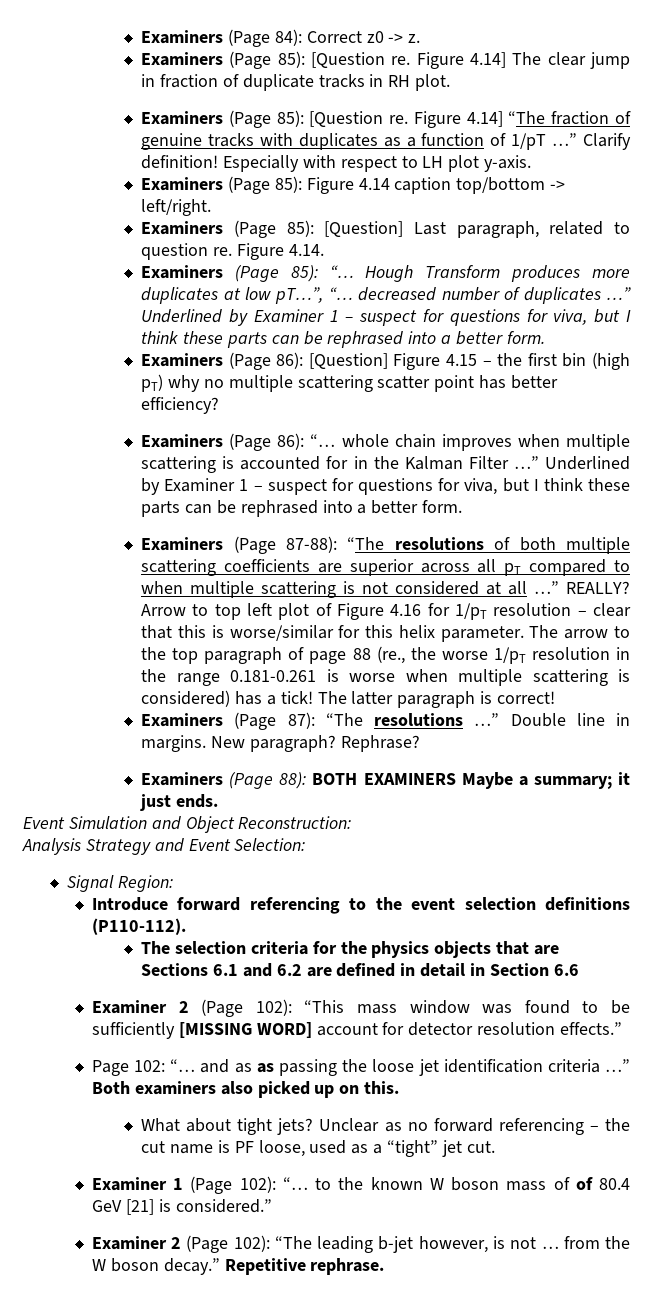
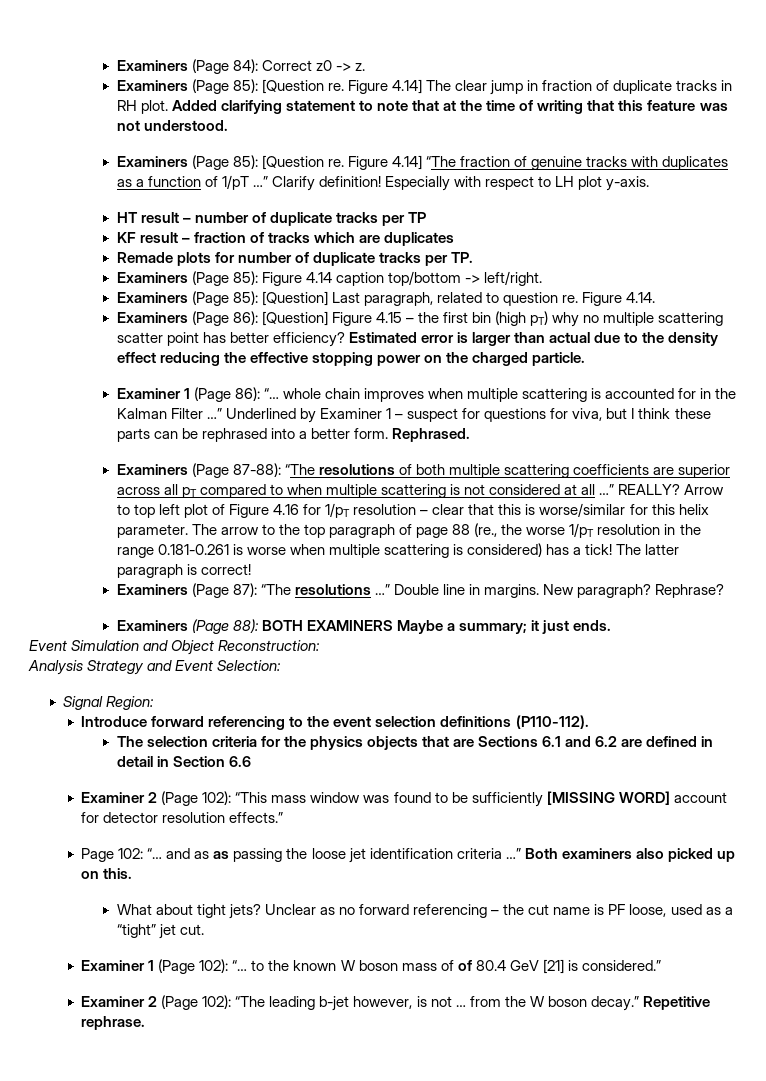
(451, 82) none -> [171,100,728,114] [116,120,228,131] Added clarifying statement to note that at the time of writing that this feature was not understood.
(532, 163) none -> [116,212,427,226] [116,232,455,246] [116,252,474,266] // HT result – number of duplicate tracks per TP // KF result – fraction of tracks which are duplicates // Remade plots for number of duplicate tracks per TP.
[141,265,631,282] [141,287,631,304] [141,309,631,326] [141,331,545,348] // Examiners (Page 85): “… Hough Transform produces more duplicates at low pT…”, “… decreased number of duplicates …” Underlined by Examiner 1 – suspect for questions for viva, but I think these parts can be rephrased into a better form. -> (656, 297) none
[141,434,224,448] // Examiners -> [348,332,719,346] [116,352,586,366] [116,388,190,399] Estimated error is larger than actual due to the density effect reducing the effective stopping power on the charged particle. // Examiner 1
(463, 506) none -> [392,428,471,442] Rephrased.

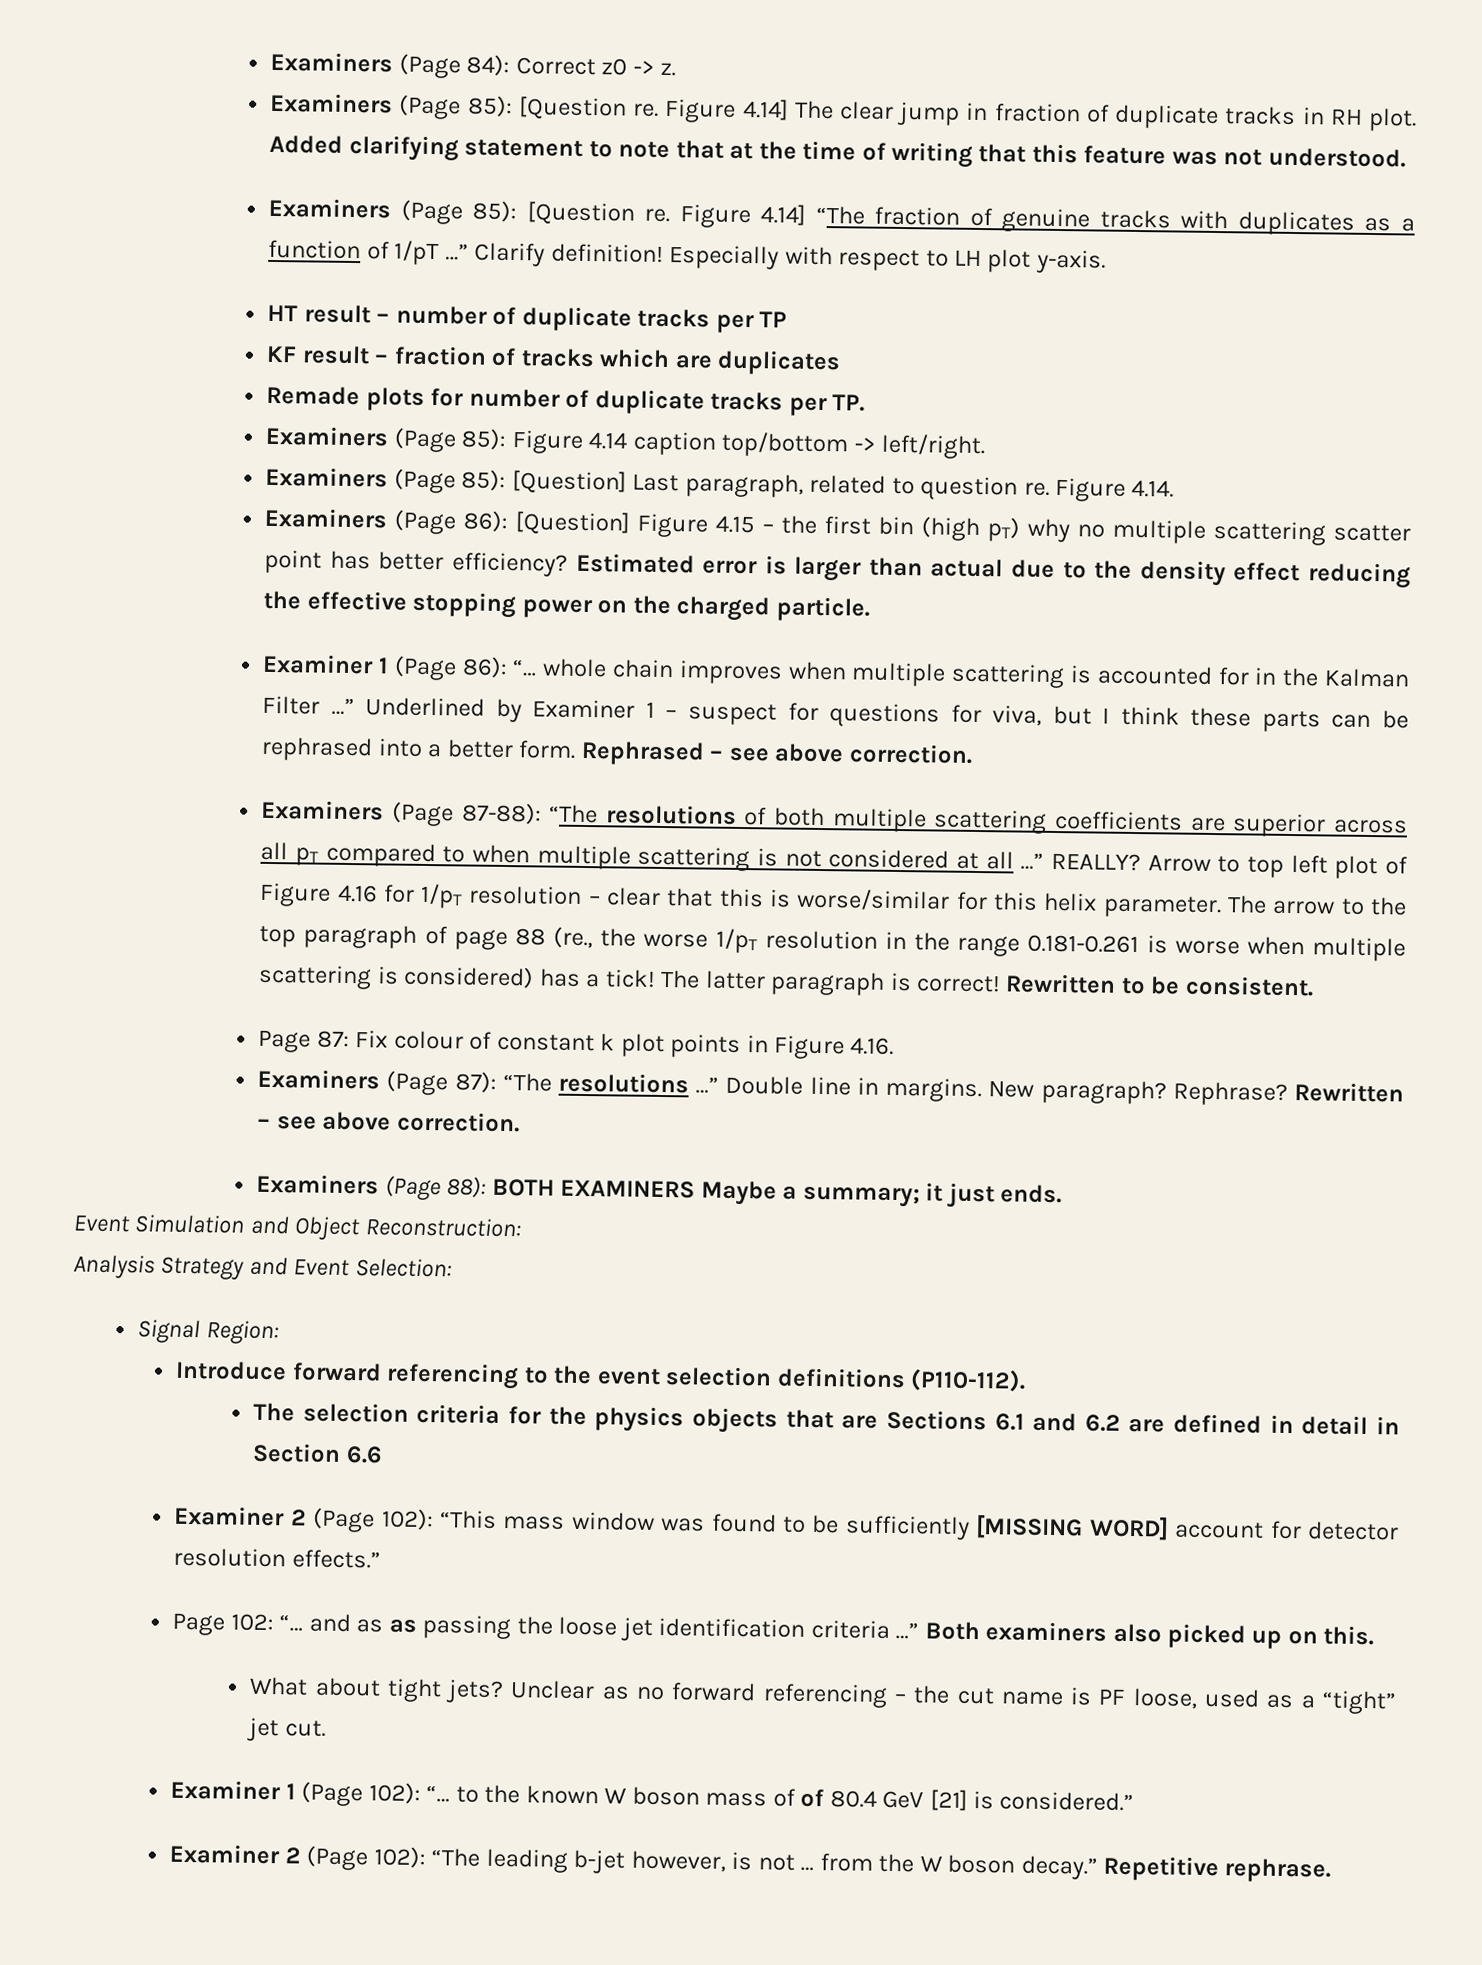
[392,428,471,442] Rephrased. -> [580,740,973,766] Rephrased – see above correction.
(251, 569) none -> [1005,973,1314,997] [258,1029,895,1060] Rewritten to be consistent. // Page 87: Fix colour of constant k plot points in Figure 4.16.
(725, 591) none -> [1294,1082,1404,1103] [257,1111,520,1133] Rewritten – see above correction.

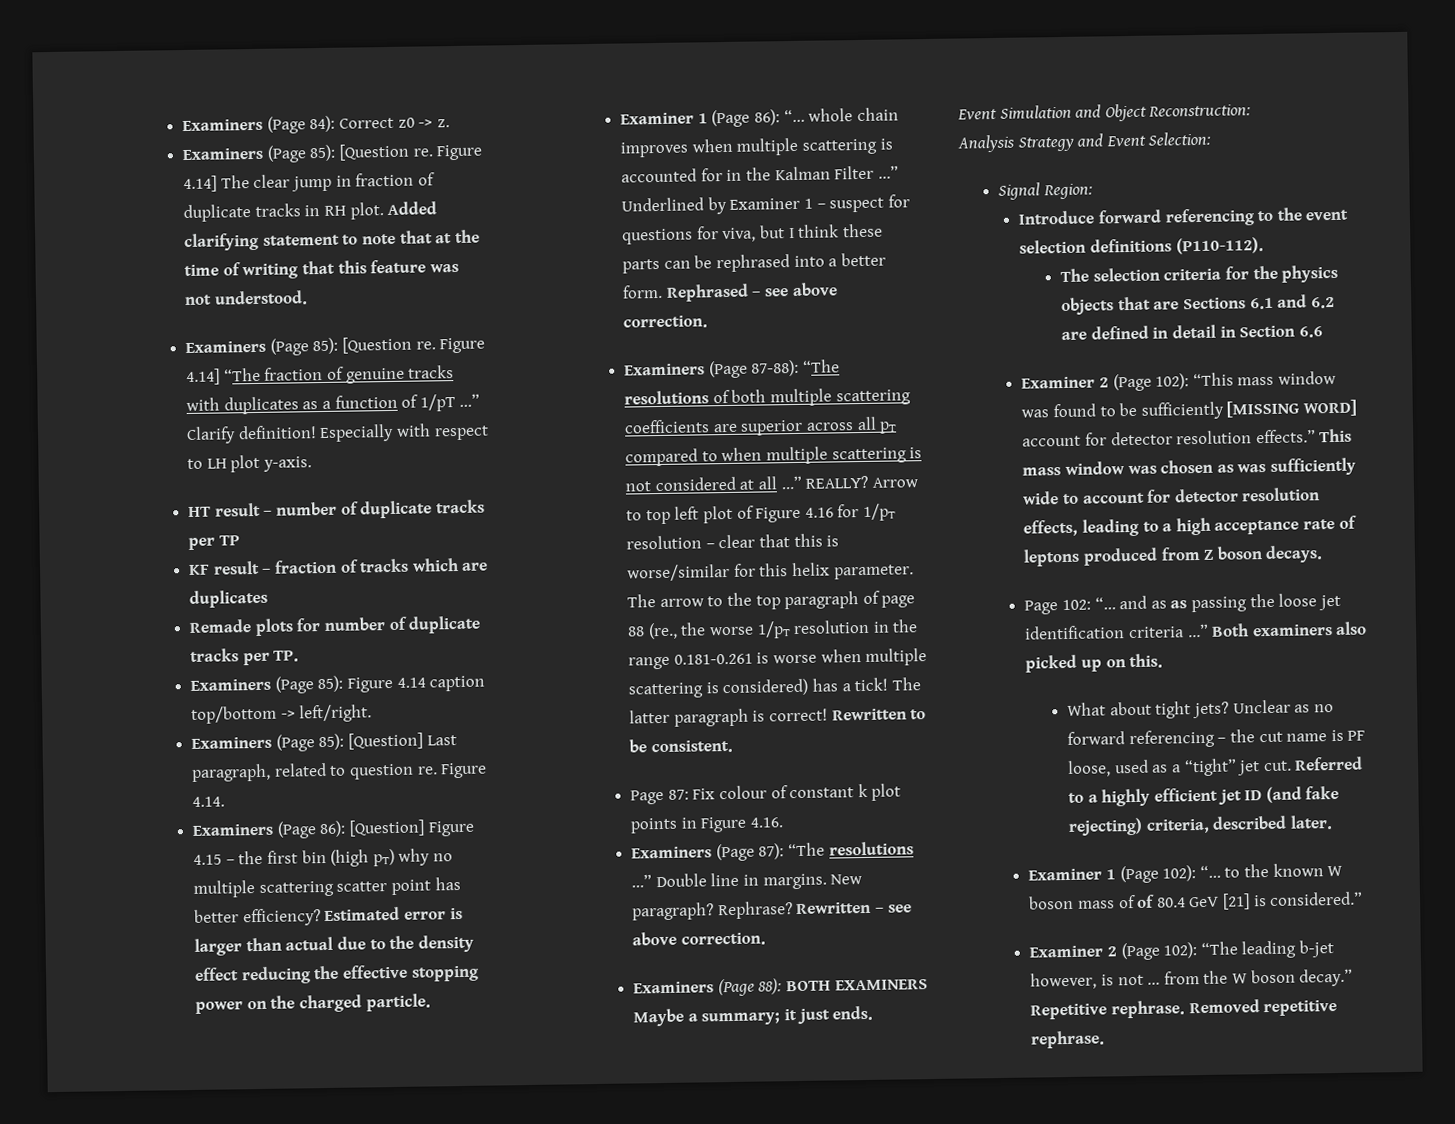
(381, 1559) none -> [1319,428,1353,443] [1022,457,1356,476] [1022,487,1321,505] [1023,515,1357,537] [1023,545,1324,567] This mass window was chosen as was sufficiently wide to account for detector resolution effects, leading to a high acceptance rate of leptons produced from Z boson decays.
(326, 1728) none -> [1294,756,1364,771] [1068,785,1340,807] [1068,815,1333,836] Referred to a highly efficient jet ID (and fake rejecting) criteria, described later.
(1332, 1870) none -> [1188,999,1338,1017] [1030,1030,1106,1049] Removed repetitive rephrase.

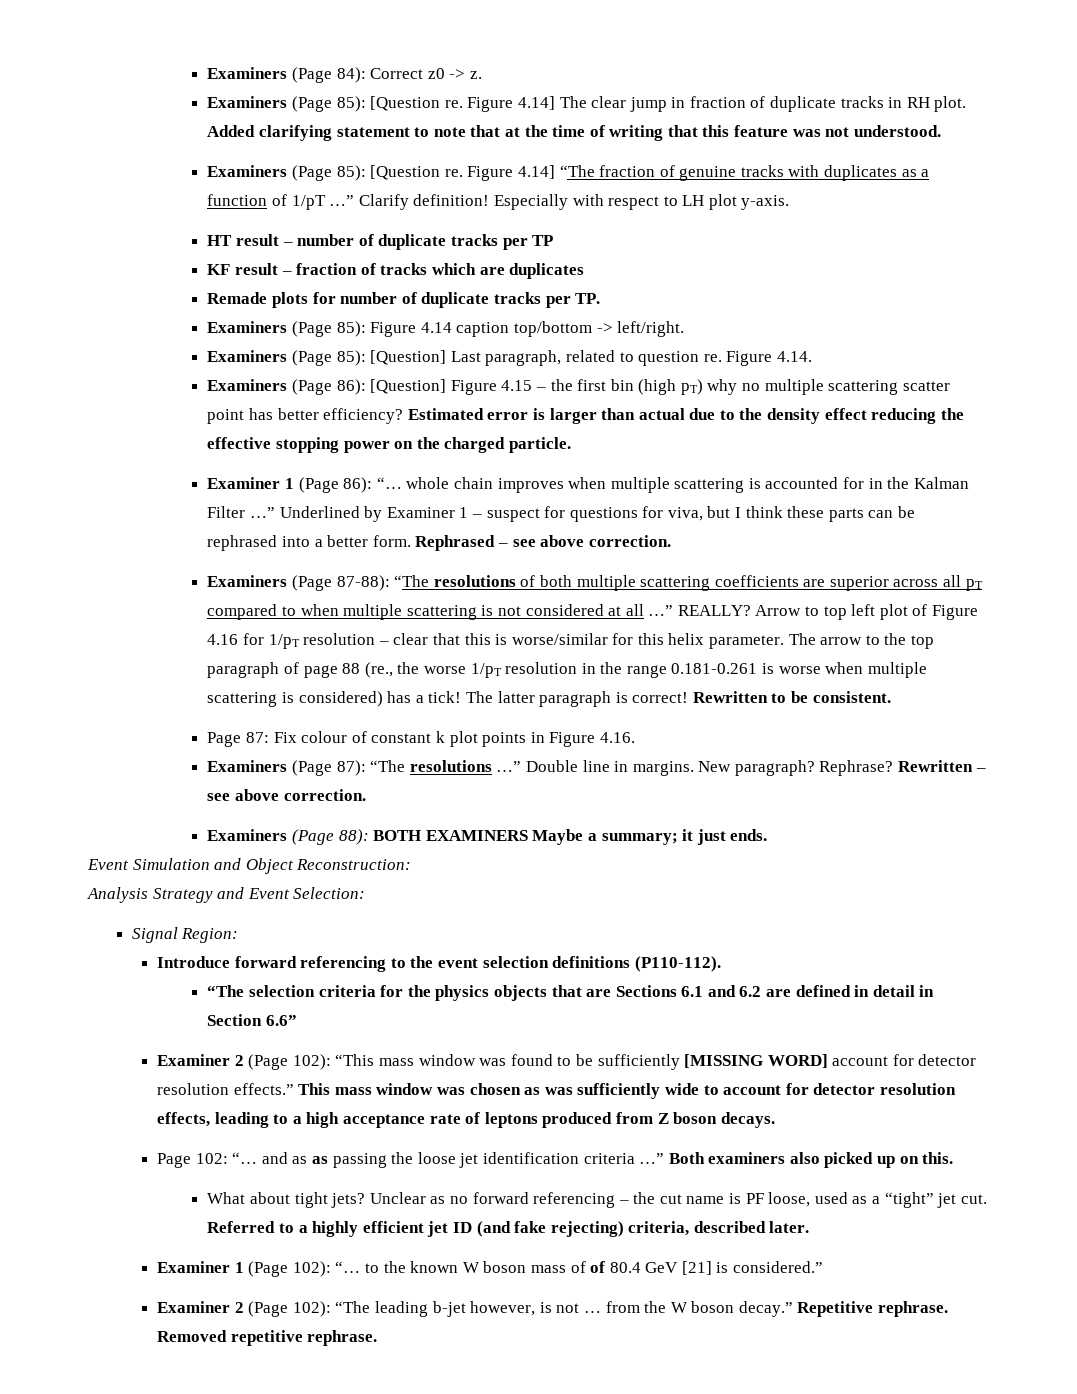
[1060,268,1090,283] The -> [207,985,245,997] “The
[1298,326,1323,338] 6.6 -> [265,1015,297,1026] 6.6”

